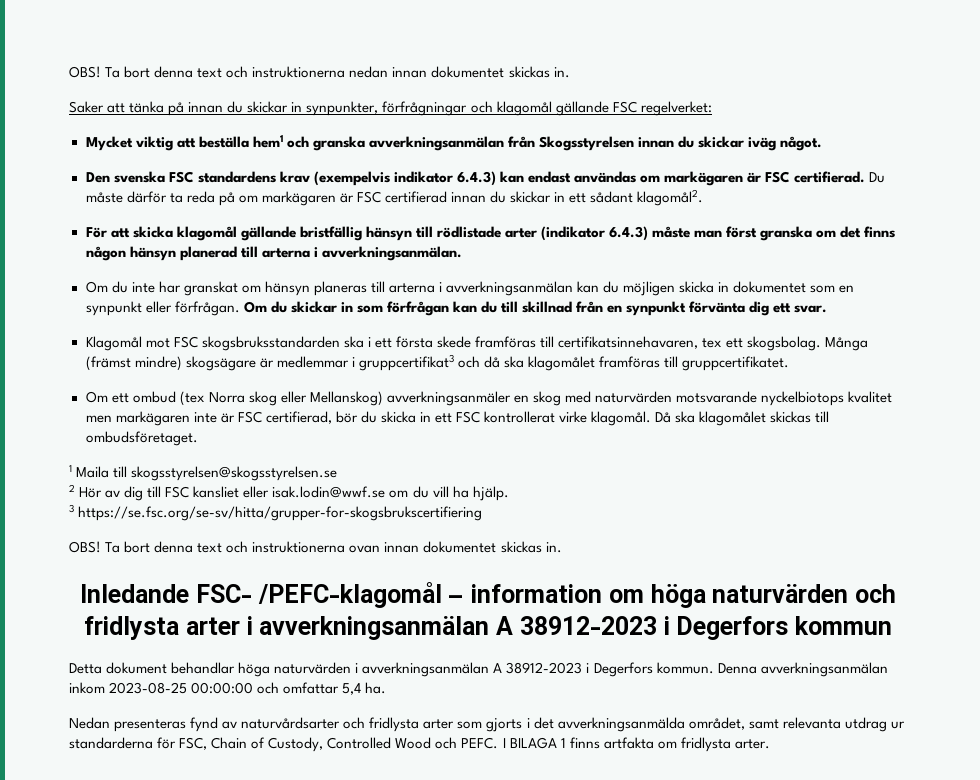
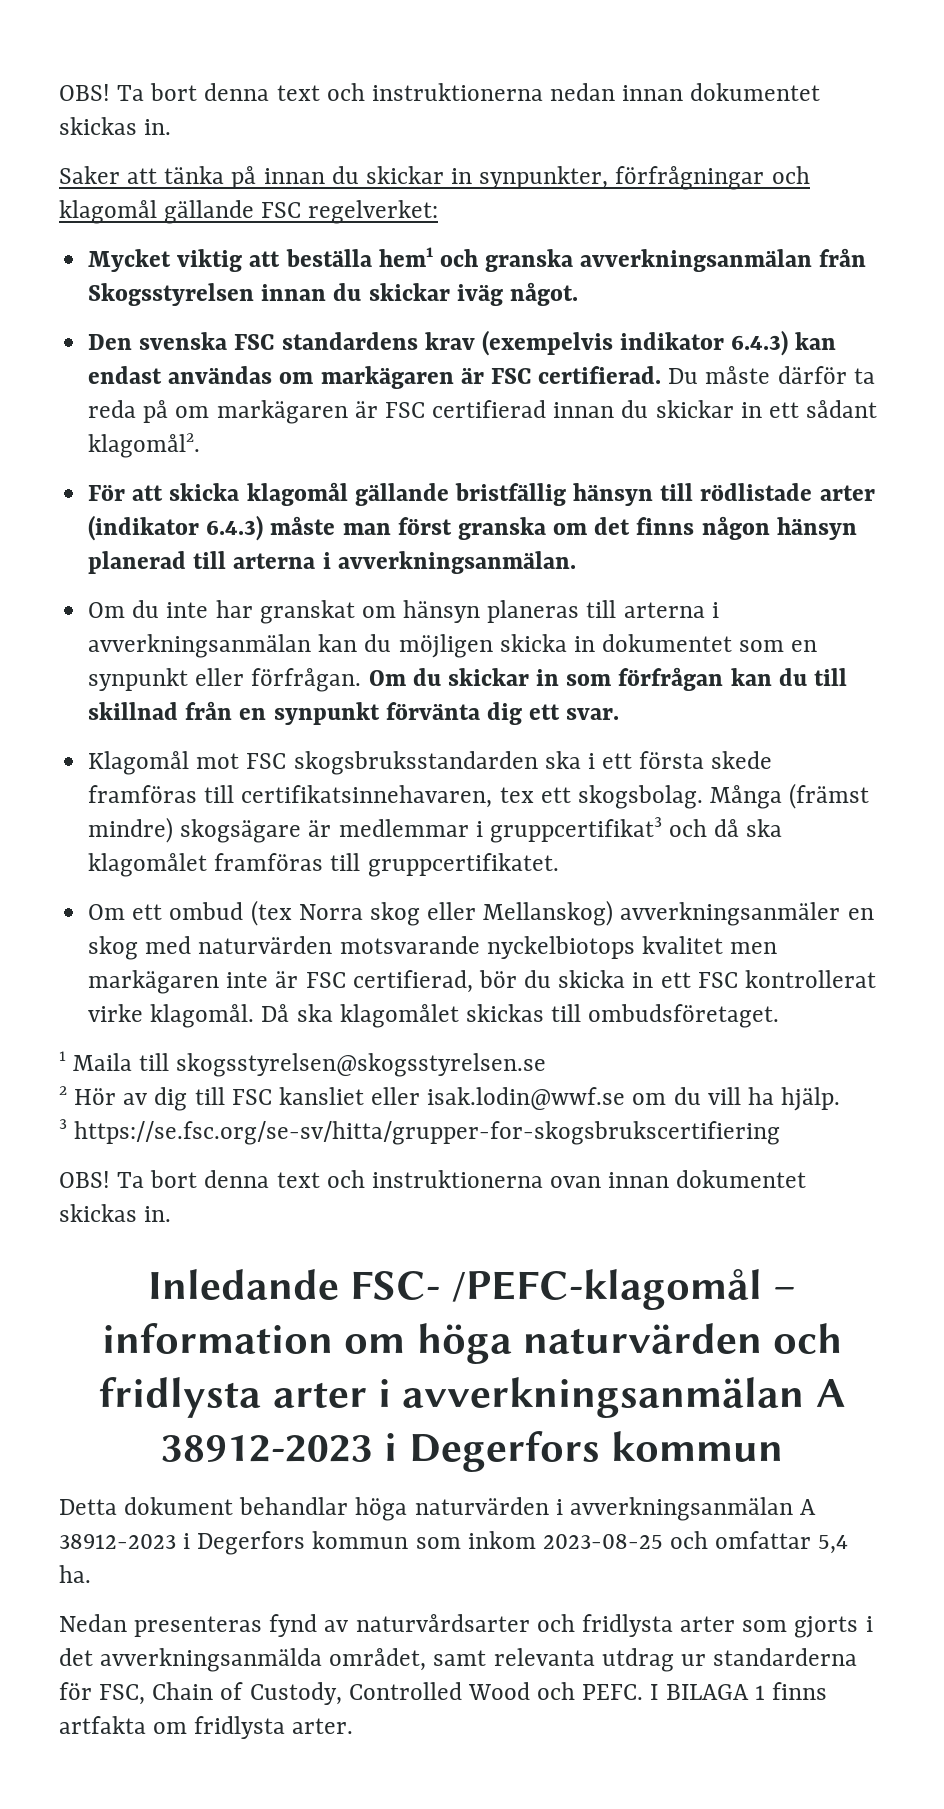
[656,662,888,677] kommun. Denna avverkningsanmälan -> [312,1531,461,1549] kommun som
[191,682,254,694] 00:00:00 -> (663, 1541) none

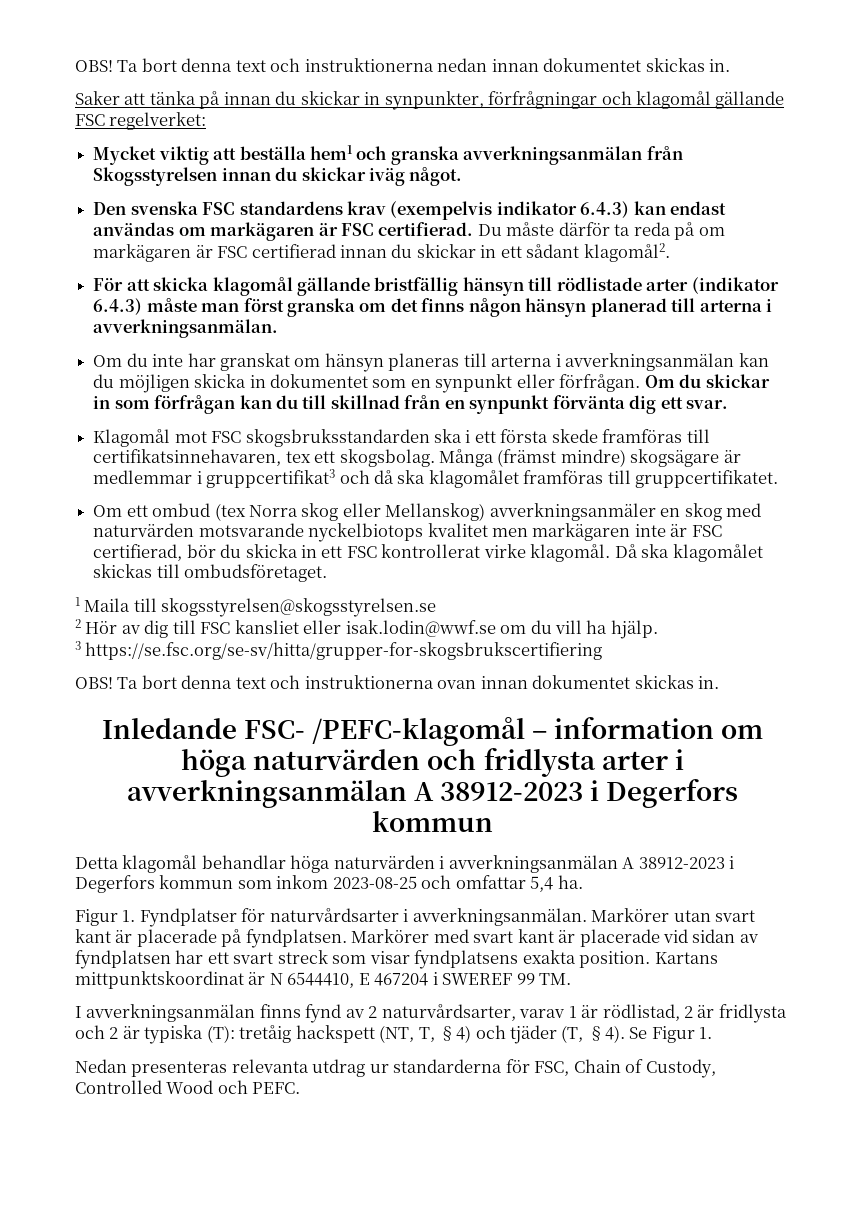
[124,1497,234,1515] dokument -> [122,855,198,873] klagomål
[59,1614,873,1638] [59,1648,487,1672] Nedan presenteras fynd av naturvårdsarter och fridlysta arter som gjorts i det avverkningsanmälda området, samt -> [75,908,756,927] [75,929,758,948] [75,950,718,969] [75,971,572,989] [75,1004,787,1023] [75,1025,713,1044] [75,1059,228,1077] Figur 1. Fyndplatser för naturvårdsarter i avverkningsanmälan. Markörer utan svart kant är placerade på fyndplatsen. Markörer med svart kant är placerade vid sidan av fyndplatsen har ett svart streck som visar fyndplatsens exakta position. Kartans mittpunktskoordinat är N 6544410, E 467204 i SWEREF 99 TM. // I avverkningsanmälan finns fynd av 2 naturvårdsarter, varav 1 är rödlistad, 2 är fridlysta och 2 är typiska (T): tretåig hackspett (NT, T, §4) och tjäder (T, §4). Se Figur 1. // Nedan presenteras
[650,1682,827,1700] [59,1716,354,1739] I BILAGA 1 finns artfakta om fridlysta arter. -> (301, 1088) none

